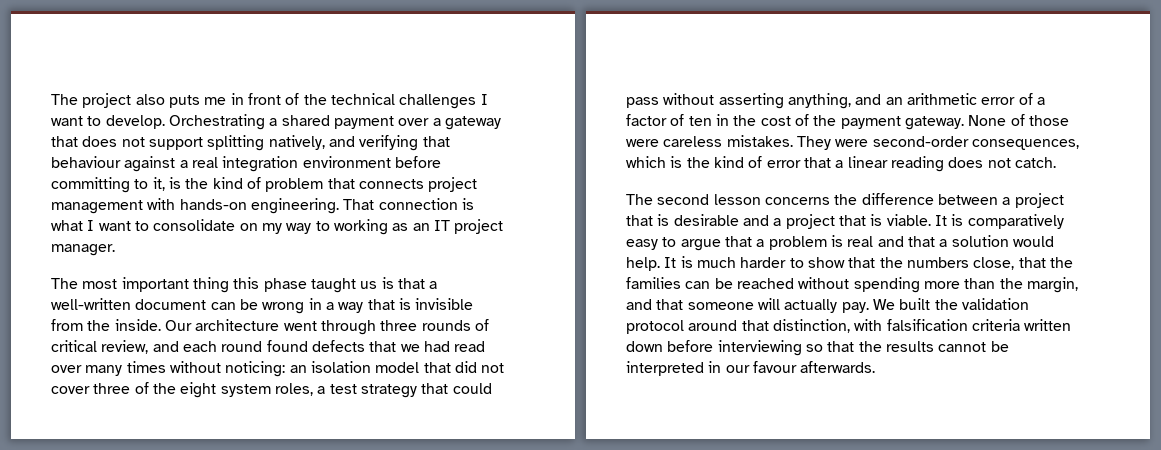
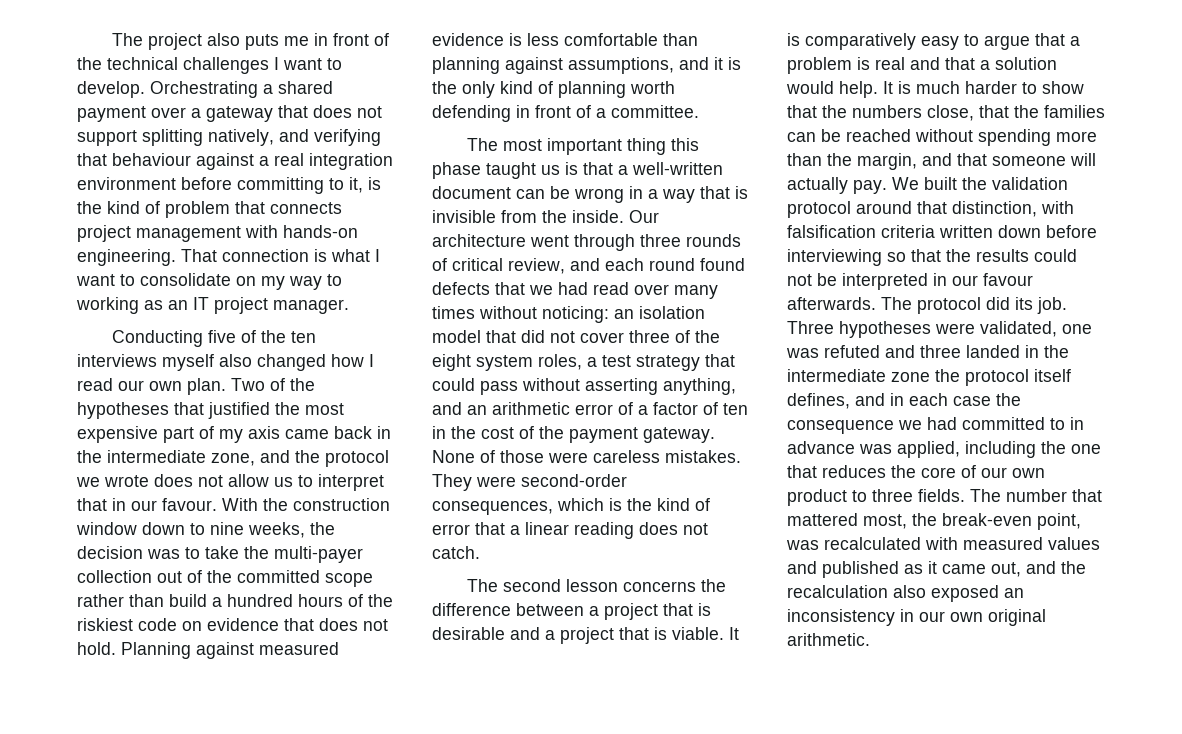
(115, 250) none -> [111,330,316,347] [77,354,374,371] [77,378,315,395] [77,402,344,419] [77,426,391,443] [77,450,389,467] [76,474,384,491] [77,498,390,511] [76,522,335,538] [77,546,363,563] [77,570,373,587] [77,594,393,607] [77,618,388,631] [77,642,339,659] [432,33,698,46] [432,57,741,74] [432,81,675,98] [432,105,699,122] // Conducting five of the ten interviews myself also changed how I read our own plan. Two of the hypotheses that justified the most expensive part of my axis came back in the intermediate zone, and the protocol we wrote does not allow us to interpret that in our favour. With the construction window down to nine weeks, the decision was to take the multi-payer collection out of the committed scope rather than build a hundred hours of the riskiest code on evidence that does not hold. Planning against measured evidence is less comfortable than planning against assumptions, and it is the only kind of planning worth defending in front of a committee.
[938,342,987,352] cannot -> [1034,249,1077,262] [787,274,812,286] could not
(876, 367) none -> [881,297,1067,314] [787,321,1092,338] [786,345,1069,358] [787,369,1071,386] [787,393,1021,409] [787,417,1084,434] [787,441,1101,458] [787,465,1045,478] [787,489,1102,506] [787,513,1081,530] [786,537,1100,550] [787,561,1086,578] [787,585,1024,602] [787,609,1046,626] [787,633,870,646] The protocol did its job. Three hypotheses were validated, one was refuted and three landed in the intermediate zone the protocol itself defines, and in each case the consequence we had committed to in advance was applied, including the one that reduces the core of our own product to three fields. The number that mattered most, the break-even point, was recalculated with measured values and published as it came out, and the recalculation also exposed an inconsistency in our own original arithmetic.

